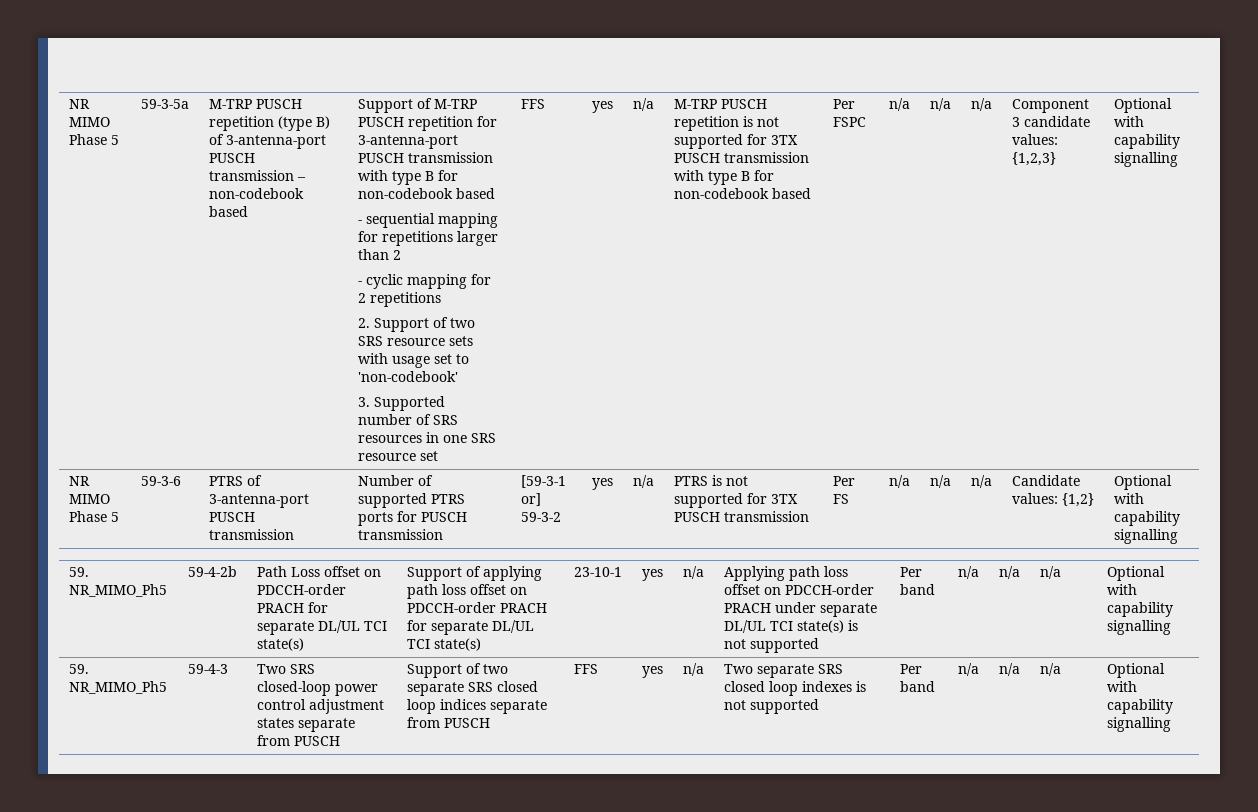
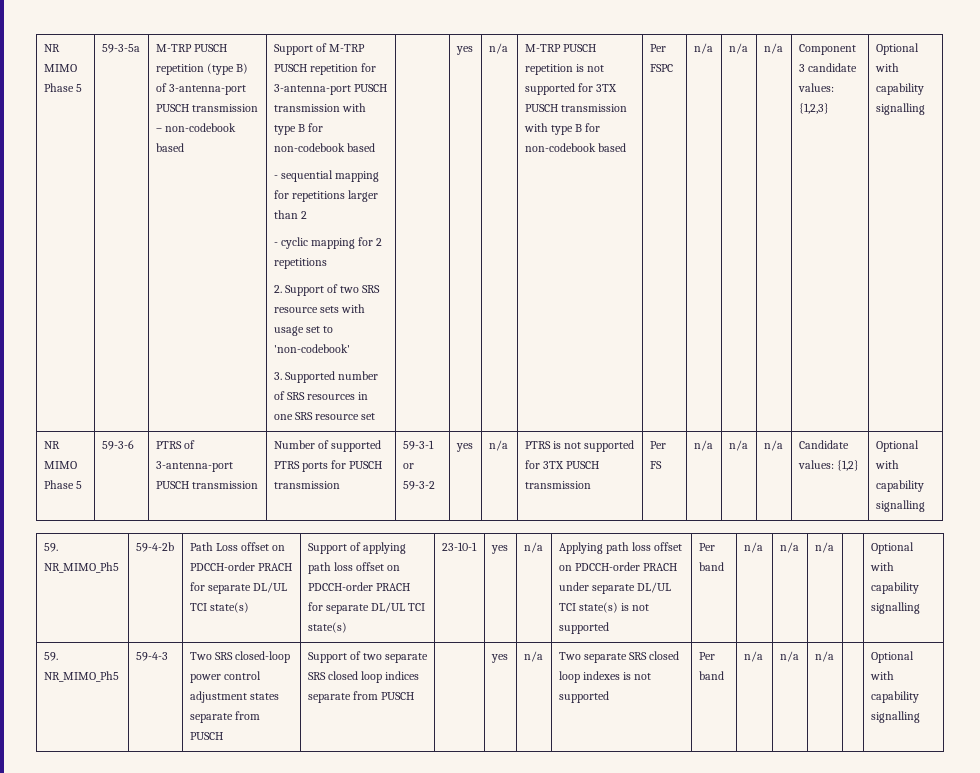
[520,99,545,109] FFS -> (375, 416) none
[520,475,566,488] [520,493,541,506] [59-3-1 or] -> [402,440,434,450] [402,463,414,469] 59-3-1 or
[573,664,598,674] FFS -> (414, 696) none

